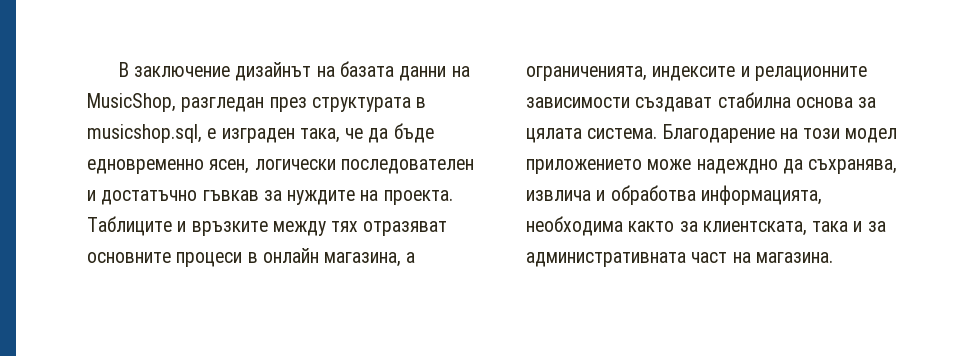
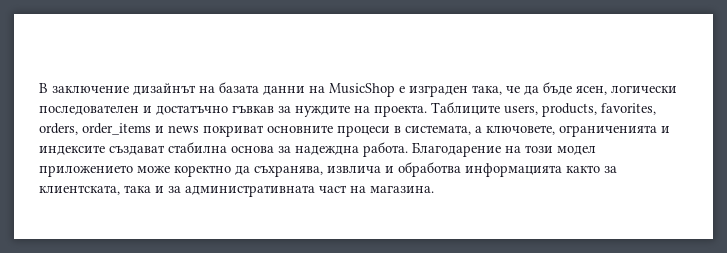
[87,93,427,112] [87,124,202,143] MusicShop, разгледан през структурата в musicshop.sql, -> [329,83,395,97] MusicShop
[87,159,204,174] едновременно -> (572, 88) none
[177,221,448,236] [87,248,416,267] [526,66,867,81] [526,97,630,108] и връзките между тях отразяват основните процеси в онлайн магазина, а ограниченията, индексите и релационните зависимости -> [504,103,656,117] [39,123,670,137] [39,145,105,155] users, products, favorites, orders, order_items и news покриват основните процеси в системата, а ключовете, ограниченията и индексите
[526,128,658,143] цялата система. -> [295,142,408,157] надеждна работа.
[696,159,778,174] надеждно -> [174,165,231,177] коректно
[700,185,822,205] [526,216,623,236] информацията, необходима -> [465,163,562,177] информацията

